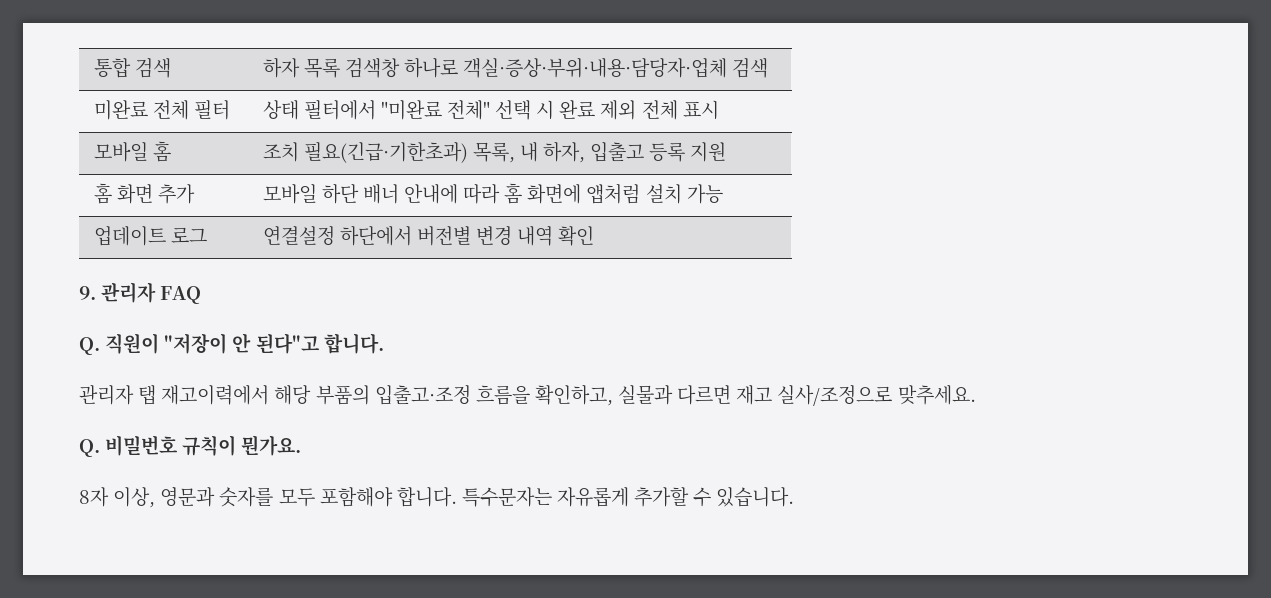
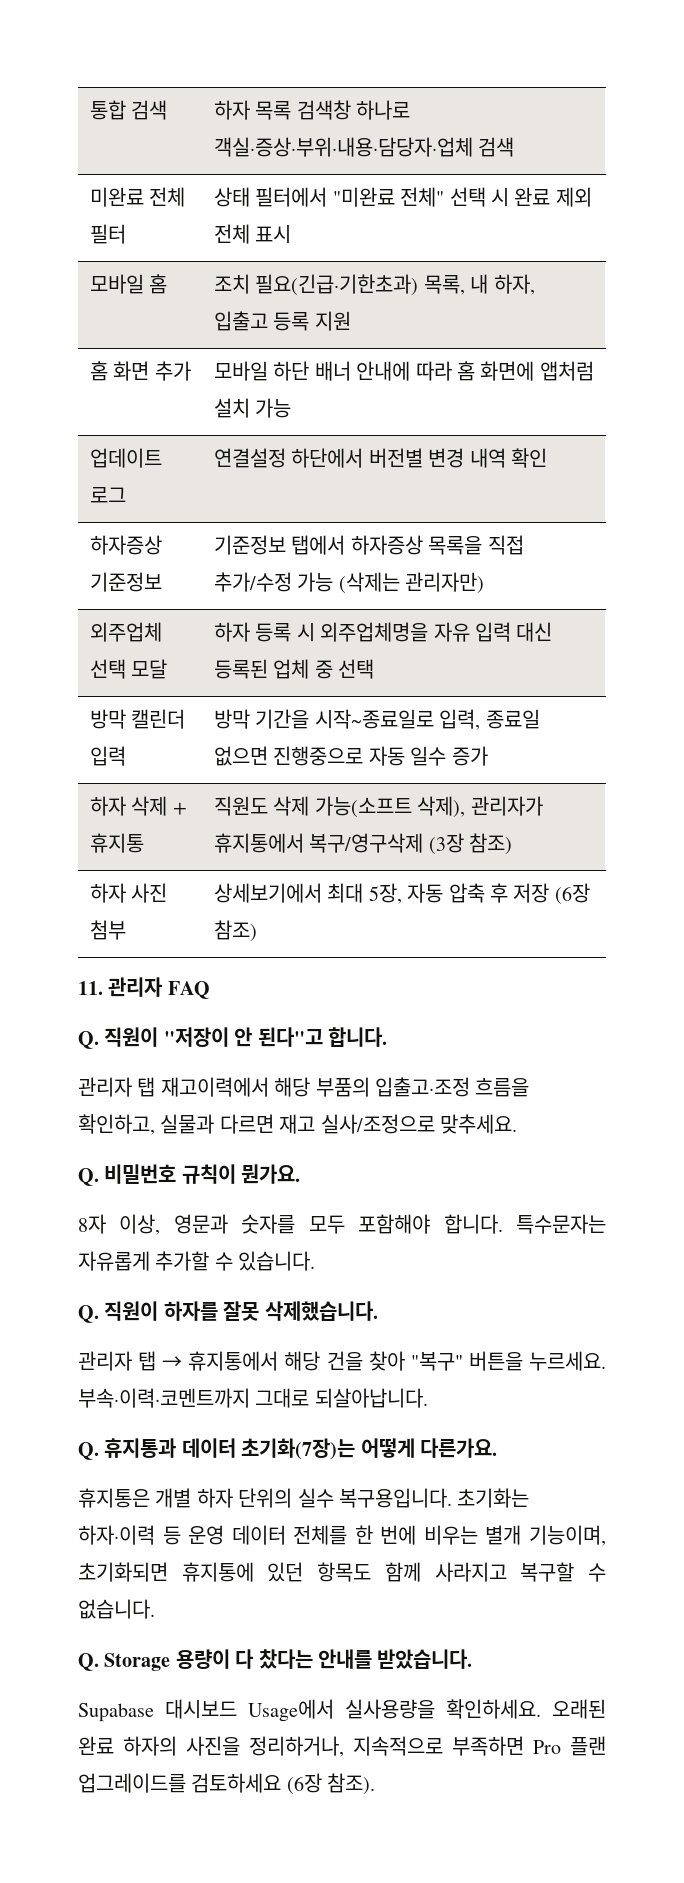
[79,286,96,300] // 9. -> [90,535,163,555] [90,572,163,592] [214,535,524,555] [214,572,485,594] [90,622,163,642] [90,659,168,679] [214,622,553,642] [214,659,375,679] [90,709,186,729] [90,746,127,766] [214,709,540,730] [214,746,488,766] [90,796,187,816] [90,833,145,853] [214,796,543,818] [214,833,513,855] [90,883,168,903] [90,920,127,940] [214,883,590,905] [214,920,258,942] [78,981,103,995] // 하자증상 기준정보 | 기준정보 탭에서 하자증상 목록을 직접 추가/수정 가능 (삭제는 관리자만) // 외주업체 선택 모달 | 하자 등록 시 외주업체명을 자유 입력 대신 등록된 업체 중 선택 // 방막 캘린더 입력 | 방막 기간을 시작~종료일로 입력, 종료일 없으면 진행중으로 자동 일수 증가 // 하자 삭제 + 휴지통 | 직원도 삭제 가능(소프트 삭제), 관리자가 휴지통에서 복구/영구삭제 (3장 참조) // 하자 사진 첨부 | 상세보기에서 최대 5장, 자동 압축 후 저장 (6장 참조) // 11.
(795, 497) none -> [78,1301,378,1323] [78,1351,606,1371] [78,1388,428,1408] [78,1438,497,1460] [78,1488,530,1508] [78,1525,606,1546] [78,1562,606,1582] [78,1599,155,1619] [78,1649,473,1671] [78,1699,606,1722] [78,1736,606,1757] [78,1773,376,1795] // Q. 직원이 하자를 잘못 삭제했습니다. // 관리자 탭 → 휴지통에서 해당 건을 찾아 "복구" 버튼을 누르세요. 부속·이력·코멘트까지 그대로 되살아납니다. // Q. 휴지통과 데이터 초기화(7장)는 어떻게 다른가요. // 휴지통은 개별 하자 단위의 실수 복구용입니다. 초기화는 하자·이력 등 운영 데이터 전체를 한 번에 비우는 별개 기능이며, 초기화되면 휴지통에 있던 항목도 함께 사라지고 복구할 수 없습니다. // Q. Storage 용량이 다 찼다는 안내를 받았습니다. // Supabase 대시보드 Usage에서 실사용량을 확인하세요. 오래된 완료 하자의 사진을 정리하거나, 지속적으로 부족하면 Pro 플랜 업그레이드를 검토하세요 (6장 참조).

